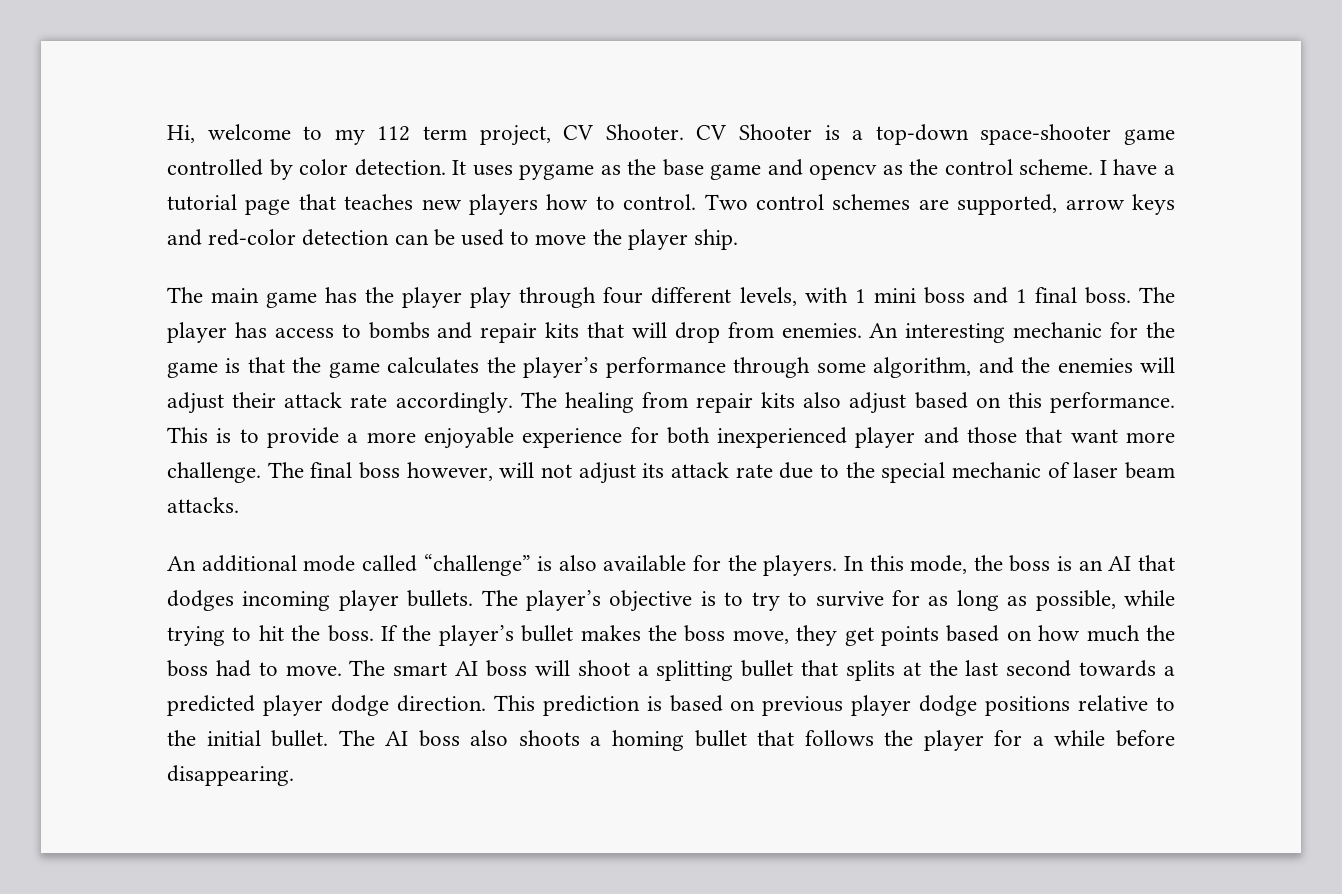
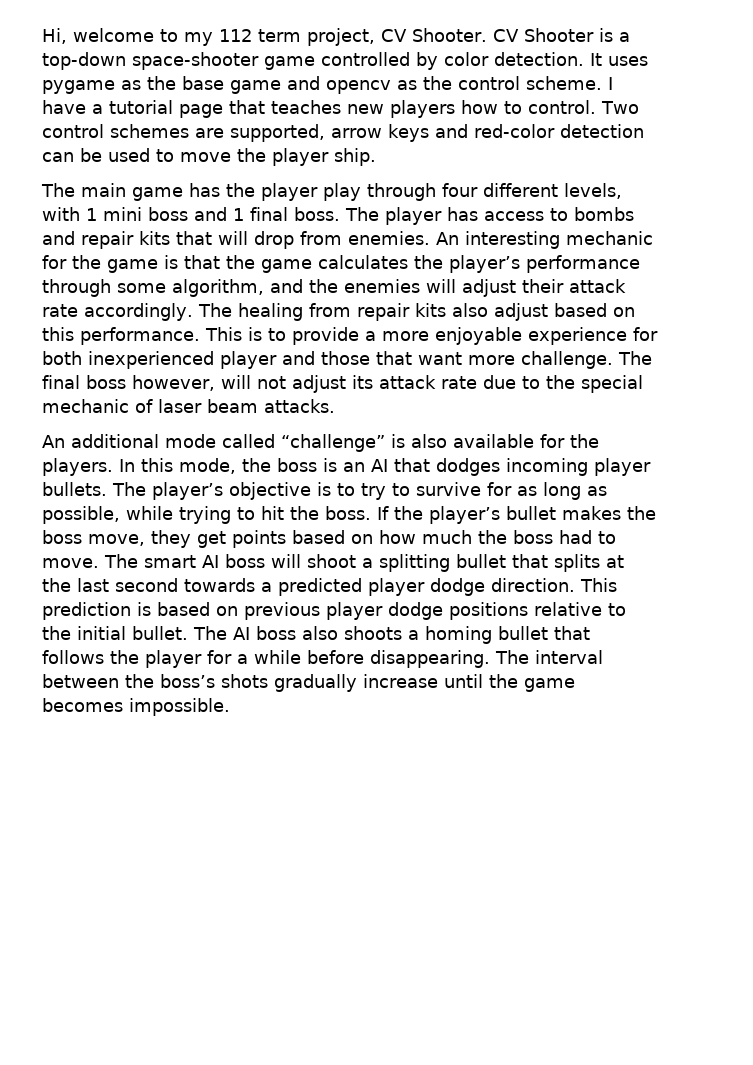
(294, 775) none -> [495,650,603,664] [42,674,575,692] [42,698,230,716] The interval between the boss’s shots gradually increase until the game becomes impossible.

